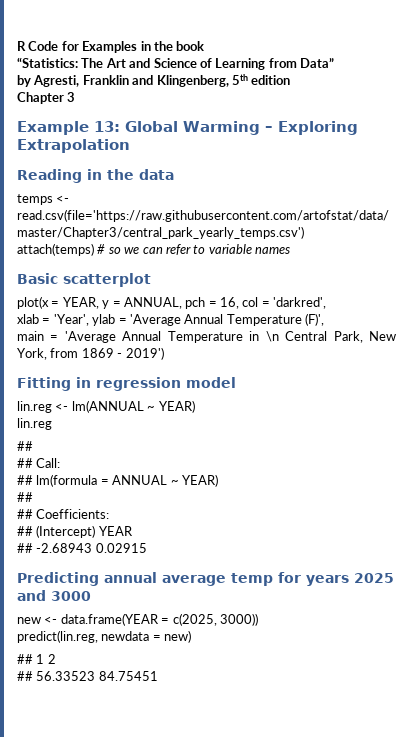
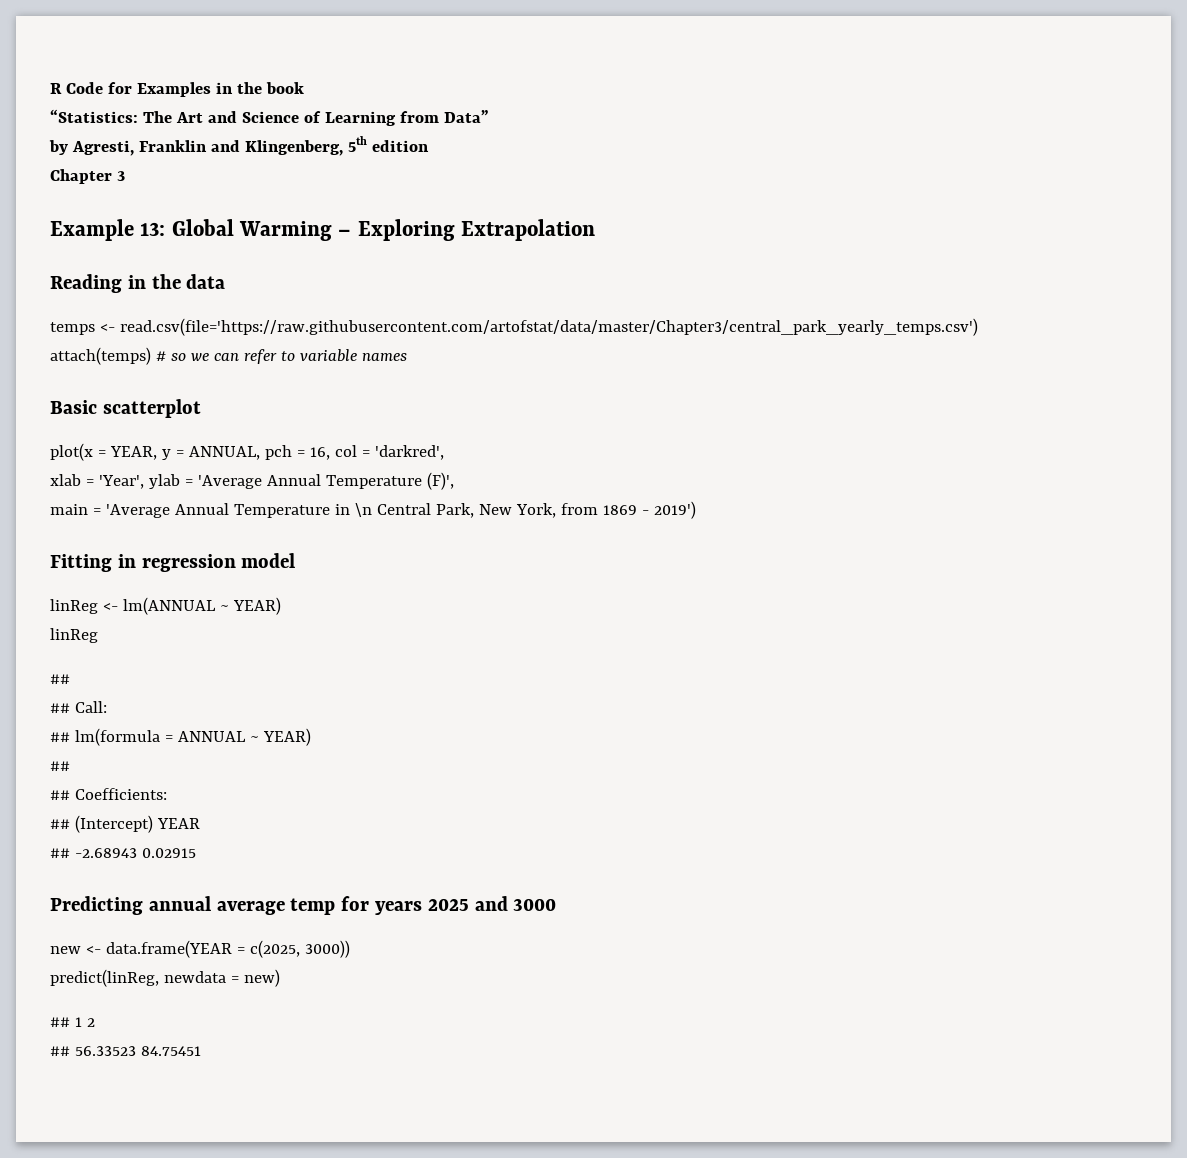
[17,401,52,413] lin.reg -> [50,599,98,614] linReg
[17,418,52,430] lin.reg -> [50,628,98,643] linReg
[17,630,98,643] predict(lin.reg, -> [50,969,159,987] predict(linReg,

